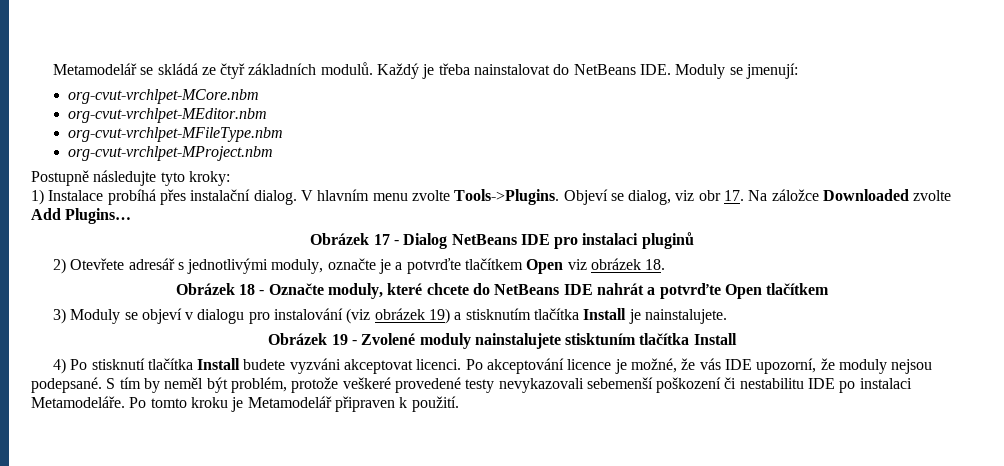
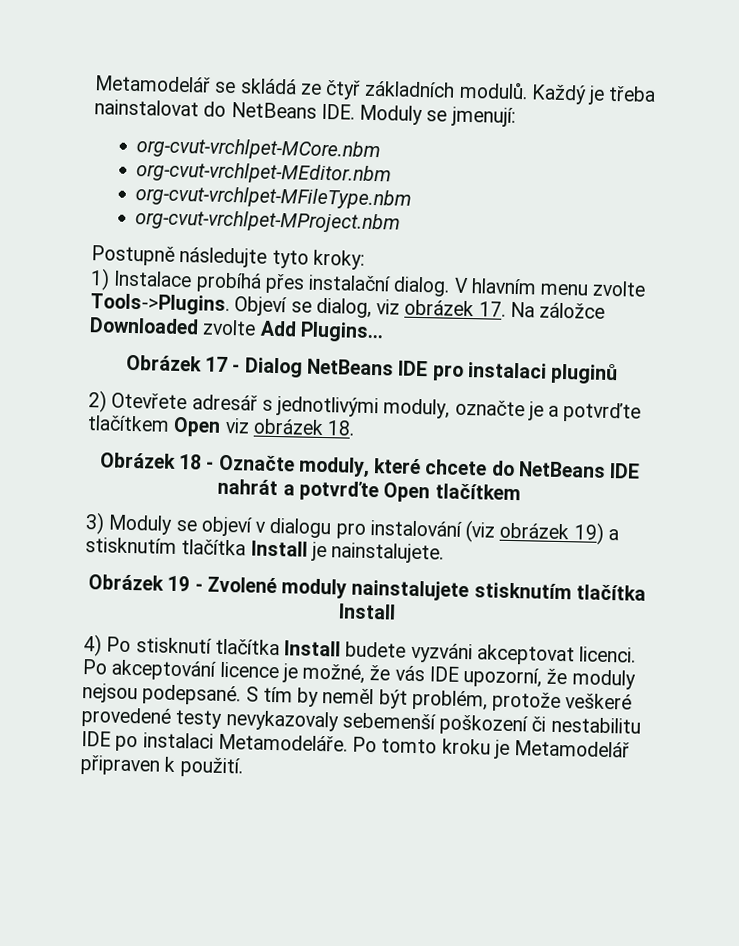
[698,190,721,201] obr -> [404,299,475,317] obrázek
[565,333,637,345] stisktuním -> [473,582,572,600] stisknutím
[498,378,584,393] nevykazovali -> [225,710,339,732] nevykazovaly

